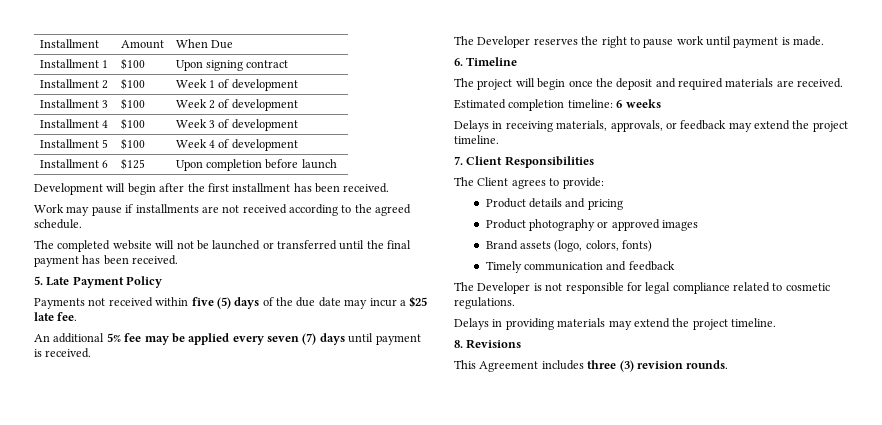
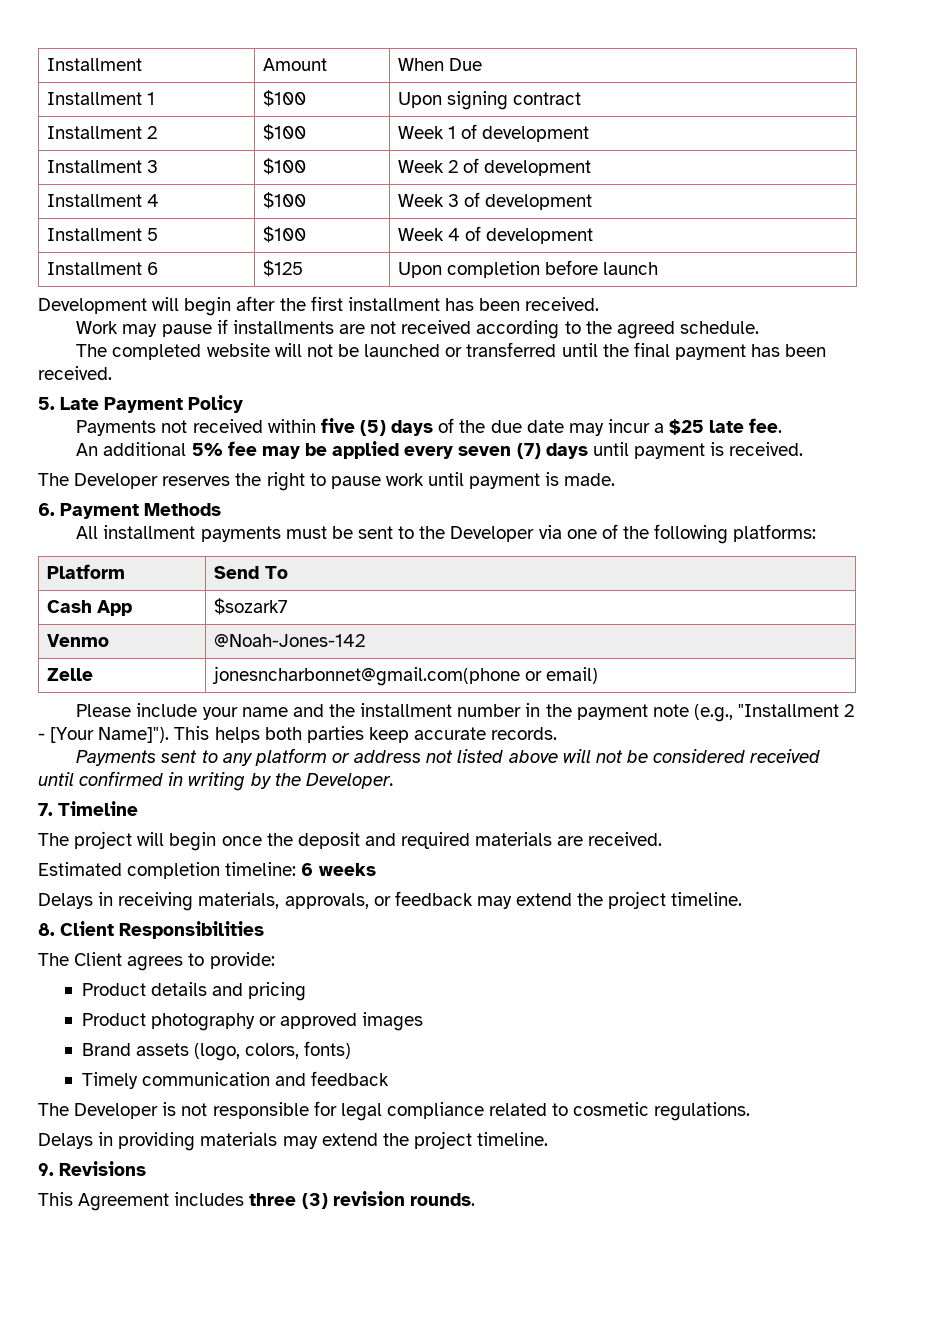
(463, 62) none -> [60,503,222,519] [76,524,817,544] [46,564,125,579] [213,566,288,579] [46,600,132,616] [213,598,288,615] [46,634,109,647] [213,634,365,647] [46,668,93,681] [211,666,598,686] [76,703,855,722] [38,726,558,743] [76,748,821,766] [38,771,394,791] [38,803,53,816] Payment Methods // All installment payments must be sent to the Developer via one of the following platforms: // Platform | Send To // Cash App | $sozark7 // Venmo | @Noah-Jones-142 // Zelle | jonesncharbonnet@gmail.com(phone or email) // Please include your name and the installment number in the payment note (e.g., "Installment 2 - [Your Name]"). This helps both parties keep accurate records. // Payments sent to any platform or address not listed above will not be considered received until confirmed in writing by the Developer. // 7.
[454,156,463,165] 7. -> [38,923,55,936] 8.
[454,340,463,348] 8. -> [38,1163,54,1176] 9.

